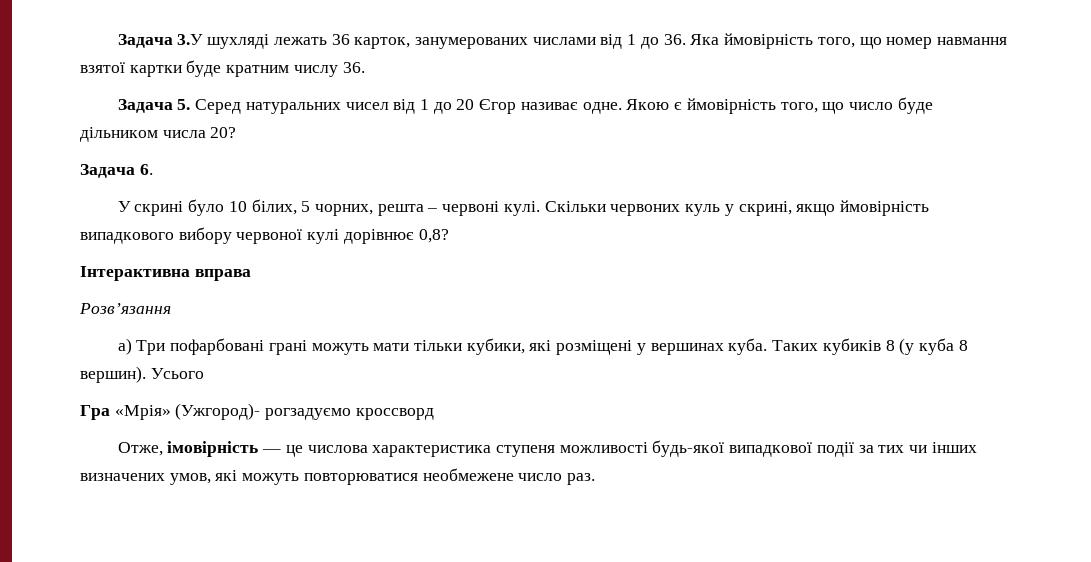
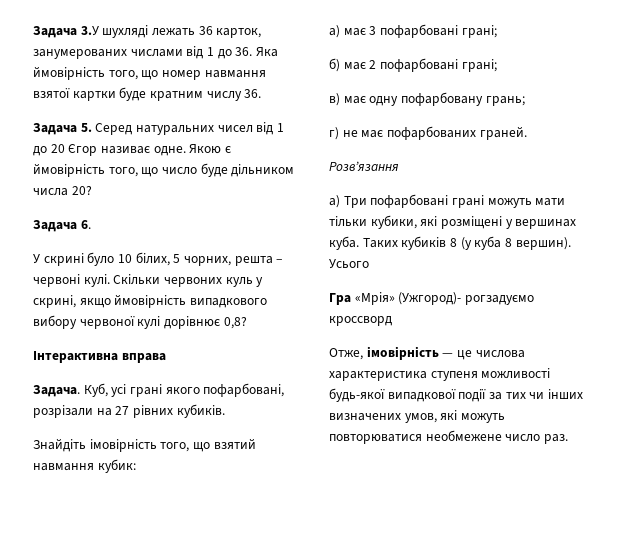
(251, 275) none -> [33,383,285,397] [33,404,225,418] [33,438,256,452] [33,459,136,473] [329,24,497,38] [329,58,497,72] [329,92,525,106] [329,126,527,140] // Задача. Куб, усі грані якого пофарбовані, розрізали на 27 рівних кубиків. // Знайдіть імовірність того, що взятий навмання кубик: // а) має 3 пофарбовані грані; // б) має 2 пофарбовані грані; // в) має одну пофарбовану грань; // г) не має пофарбованих граней.

